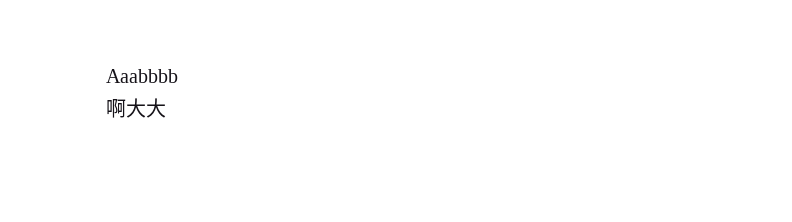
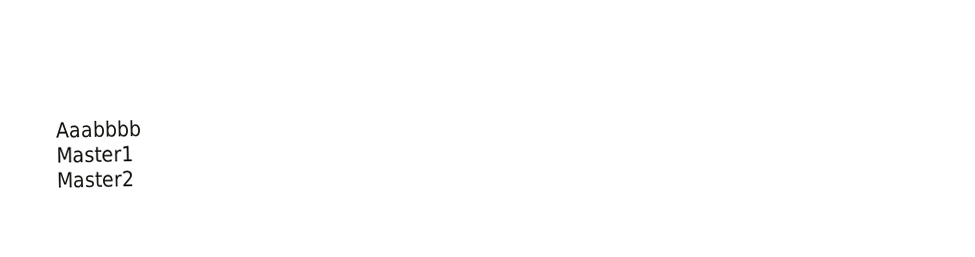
[106,98,166,118] 啊大大 -> [56,145,134,164] [56,170,135,189] Master1 // Master2

